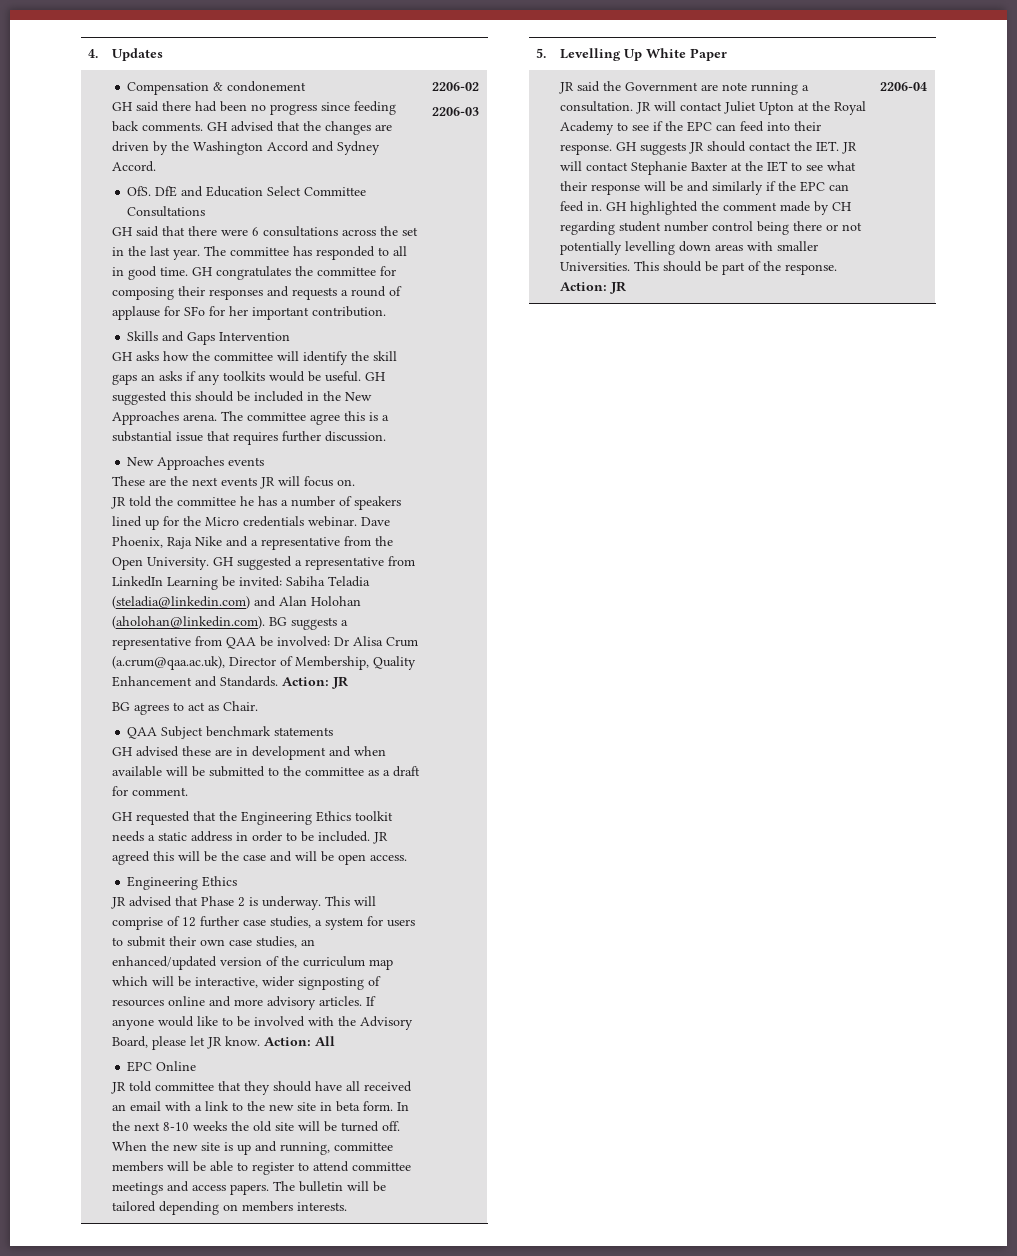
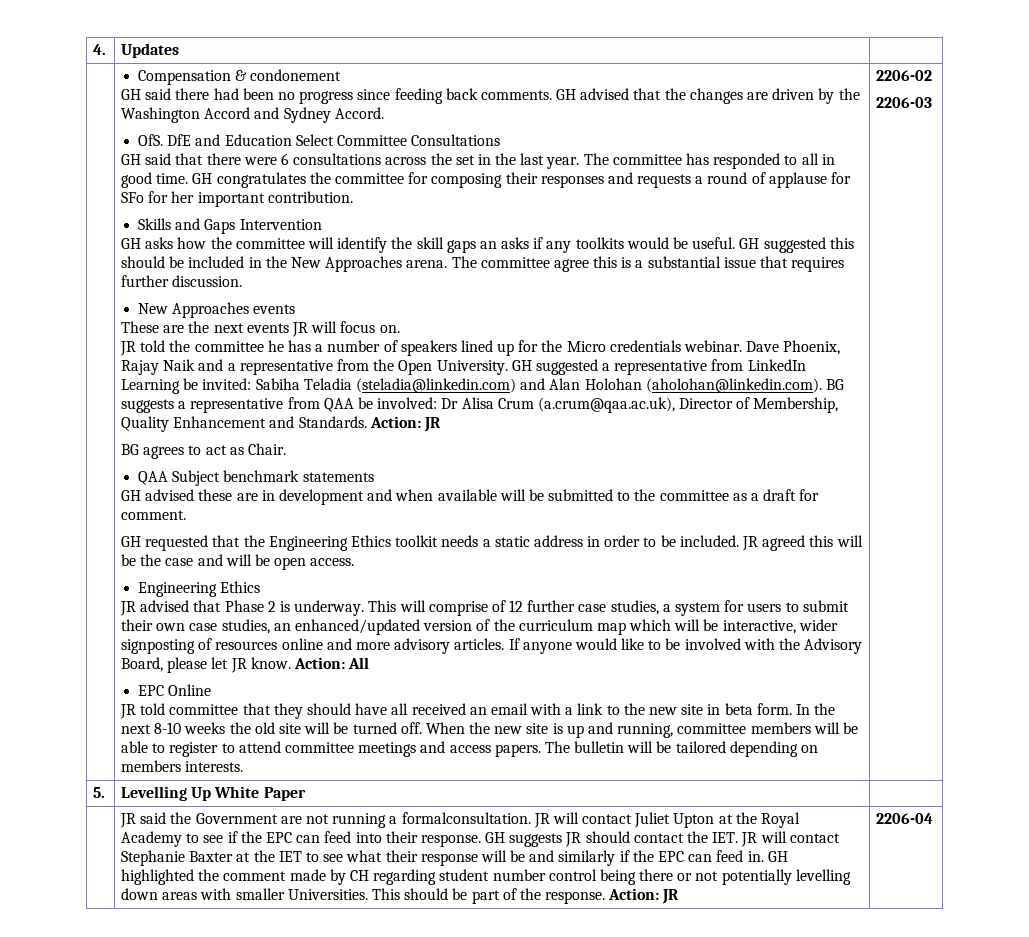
[166,536,222,549] Raja Nike -> [121,359,196,375] Rajay Naik
[721,82,747,91] note -> [305,814,329,824] not
[559,101,633,112] consultation. -> [401,812,531,824] formalconsultation.

